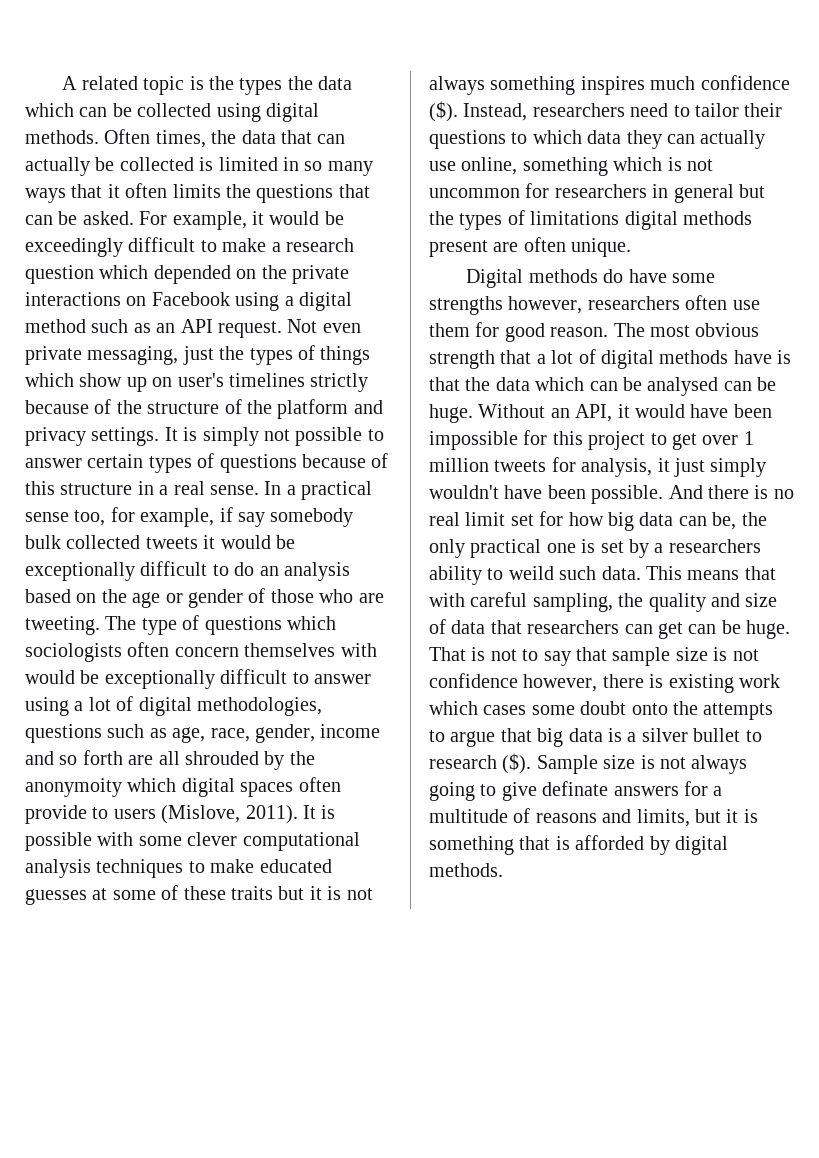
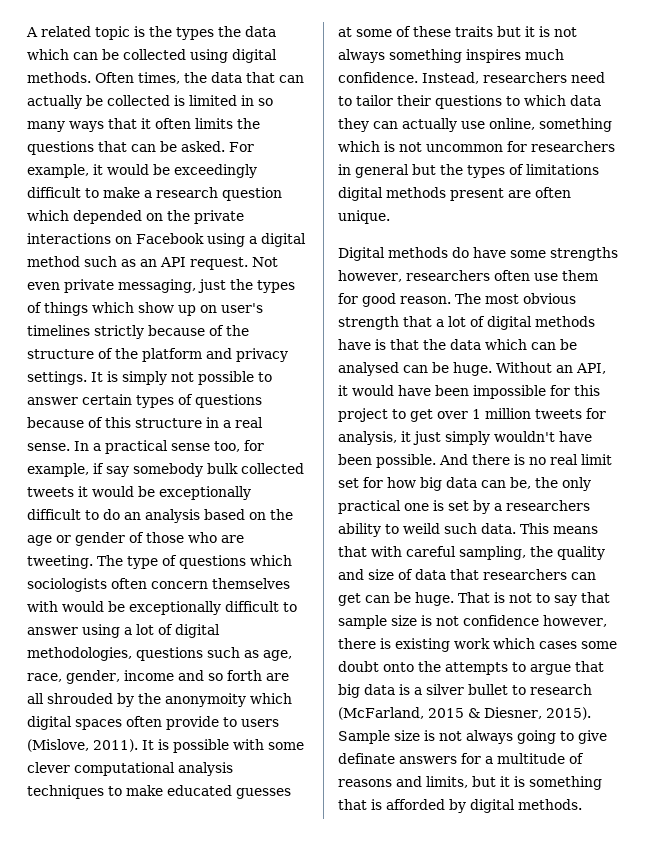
[700,75,790,90] [429,101,458,122] confidence ($). -> [338,72,418,83] confidence.
[502,753,532,774] ($). -> [338,707,591,720] (McFarland, 2015 & Diesner, 2015).

